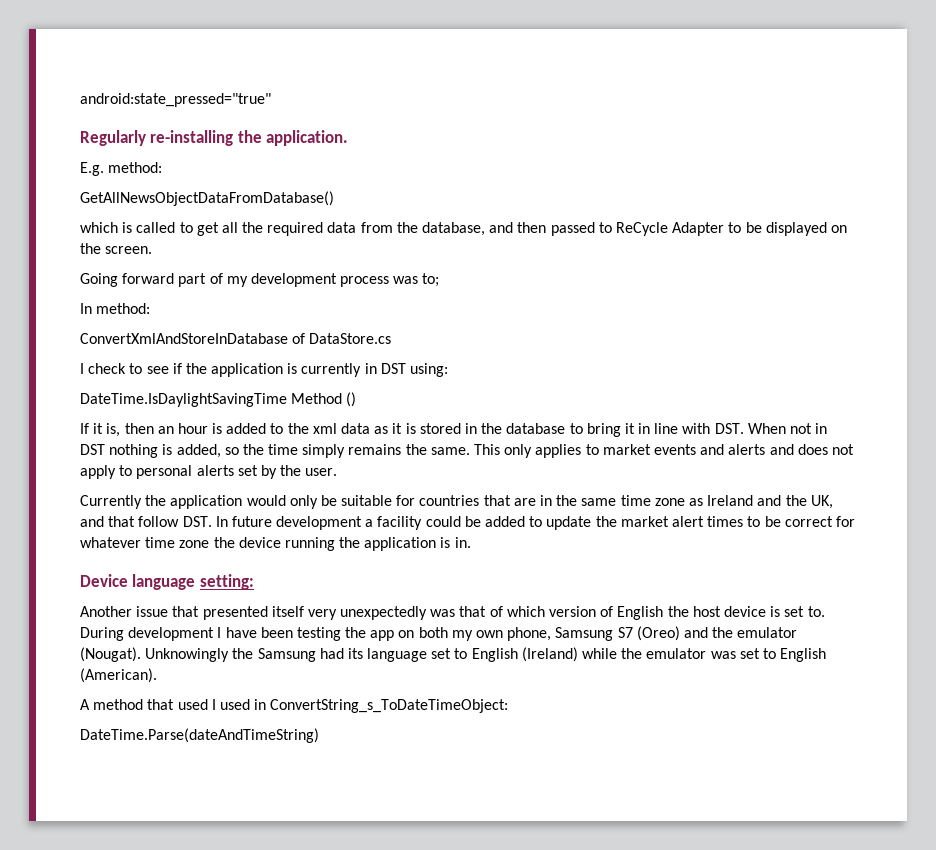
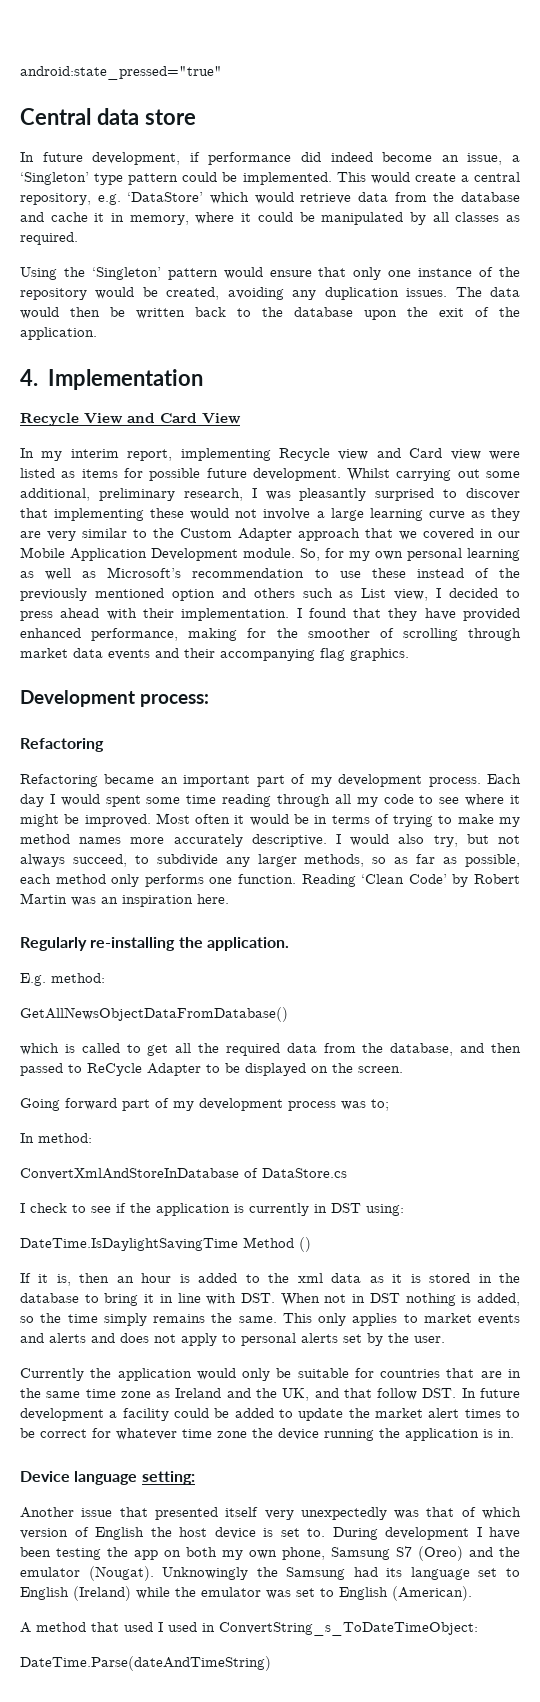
(271, 100) none -> [20,108,196,125] [20,152,521,165] [20,172,521,185] [20,192,520,205] [20,212,520,225] [20,232,78,245] [20,267,521,280] [20,287,521,300] [20,307,520,320] [20,327,97,340] [20,369,204,390] [20,413,241,426] [20,448,520,461] [20,468,520,481] [20,488,520,501] [20,508,520,521] [20,528,520,541] [20,547,520,561] [20,567,521,580] [20,588,521,601] [20,608,520,621] [20,628,521,641] [20,648,409,661] [20,690,209,707] [20,738,104,752] [20,774,522,787] [20,794,520,807] [20,813,520,827] [20,834,520,847] [20,854,521,867] [20,874,521,887] [20,893,229,907] // Central data store // In future development, if performance did indeed become an issue, a ‘Singleton’ type pattern could be implemented. This would create a central repository, e.g. ‘DataStore’ which would retrieve data from the database and cache it in memory, where it could be manipulated by all classes as required. // Using the ‘Singleton’ pattern would ensure that only one instance of the repository would be created, avoiding any duplication issues. The data would then be written back to the database upon the exit of the application. // 4. Implementation // Recycle View and Card View // In my interim report, implementing Recycle view and Card view were listed as items for possible future development. Whilst carrying out some additional, preliminary research, I was pleasantly surprised to discover that implementing these would not involve a large learning curve as they are very similar to the Custom Adapter approach that we covered in our Mobile Application Development module. So, for my own personal learning as well as Microsoft’s recommendation to use these instead of the previously mentioned option and others such as List view, I decided to press ahead with their implementation. I found that they have provided enhanced performance, making for the smoother of scrolling through market data events and their accompanying flag graphics. // Development process: // Refactoring // Refactoring became an important part of my development process. Each day I would spent some time reading through all my code to see where it might be improved. Most often it would be in terms of trying to make my method names more accurately descriptive. I would also try, but not always succeed, to subdivide any larger methods, so as far as possible, each method only performs one function. Reading ‘Clean Code’ by Robert Martin was an inspiration here.

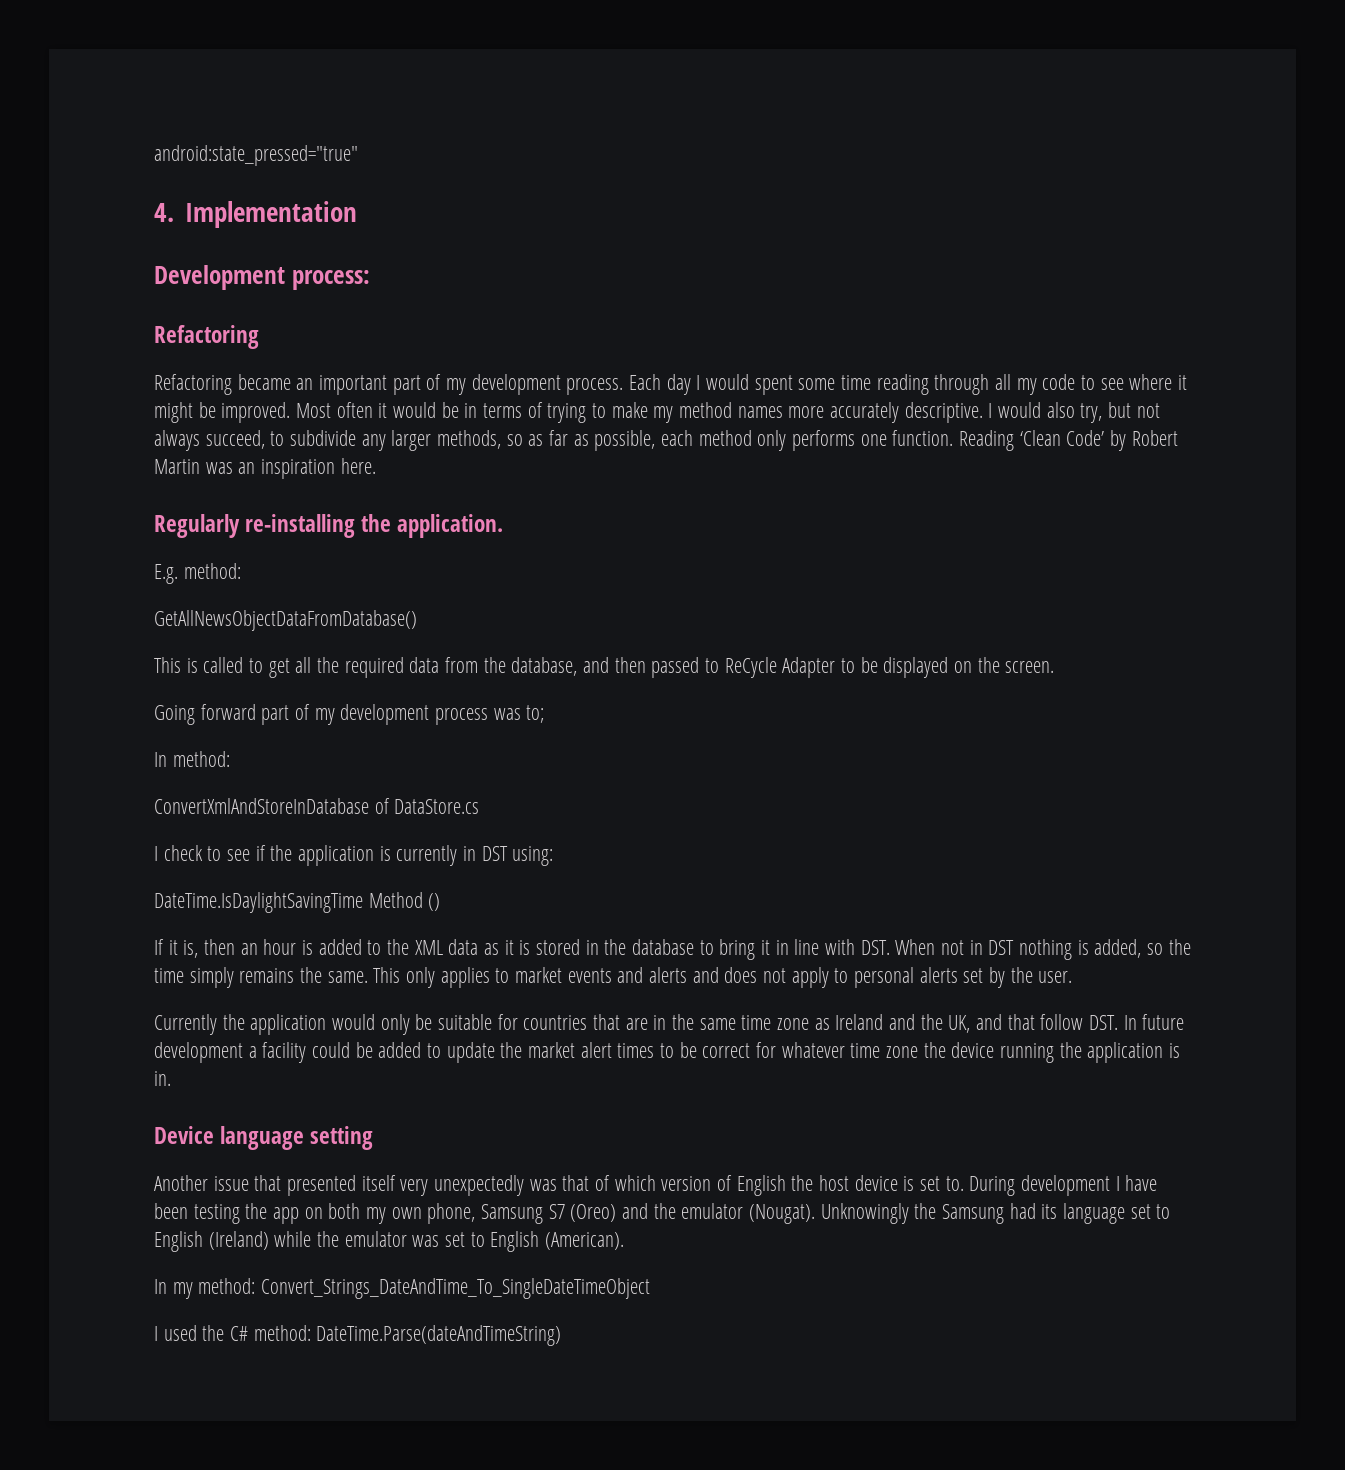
[20,108,196,125] [20,152,521,165] [20,172,521,185] [20,192,520,205] [20,212,520,225] [20,232,78,245] [20,267,521,280] [20,287,521,300] [20,307,520,320] [20,327,97,340] [20,369,204,390] [20,413,241,426] [20,448,520,461] [20,468,520,481] [20,488,520,501] [20,508,520,521] [20,528,520,541] [20,547,520,561] [20,567,521,580] [20,588,521,601] [20,608,520,621] [20,628,521,641] [20,648,409,661] Central data store // In future development, if performance did indeed become an issue, a ‘Singleton’ type pattern could be implemented. This would create a central repository, e.g. ‘DataStore’ which would retrieve data from the database and cache it in memory, where it could be manipulated by all classes as required. // Using the ‘Singleton’ pattern would ensure that only one instance of the repository would be created, avoiding any duplication issues. The data would then be written back to the database upon the exit of the application. // 4. Implementation // Recycle View and Card View // In my interim report, implementing Recycle view and Card view were listed as items for possible future development. Whilst carrying out some additional, preliminary research, I was pleasantly surprised to discover that implementing these would not involve a large learning curve as they are very similar to the Custom Adapter approach that we covered in our Mobile Application Development module. So, for my own personal learning as well as Microsoft’s recommendation to use these instead of the previously mentioned option and others such as List view, I decided to press ahead with their implementation. I found that they have provided enhanced performance, making for the smoother of scrolling through market data events and their accompanying flag graphics. -> [154,201,357,228] 4. Implementation
[20,1043,59,1055] which -> [154,657,181,673] This
[297,1273,323,1283] xml -> [414,940,443,955] XML
[141,1471,195,1485] setting: -> [310,1126,374,1150] setting
[20,1622,478,1636] A method that used I used in ConvertString_s_ToDateTimeObject: // -> [154,1278,651,1299] [154,1325,311,1341] In my method: Convert_Strings_DateAndTime_To_SingleDateTimeObject // I used the C# method:

